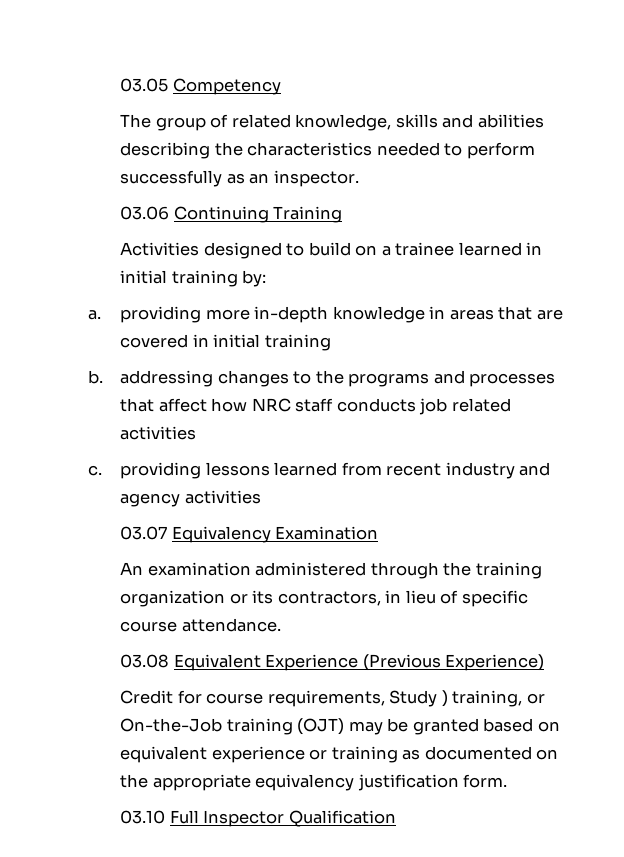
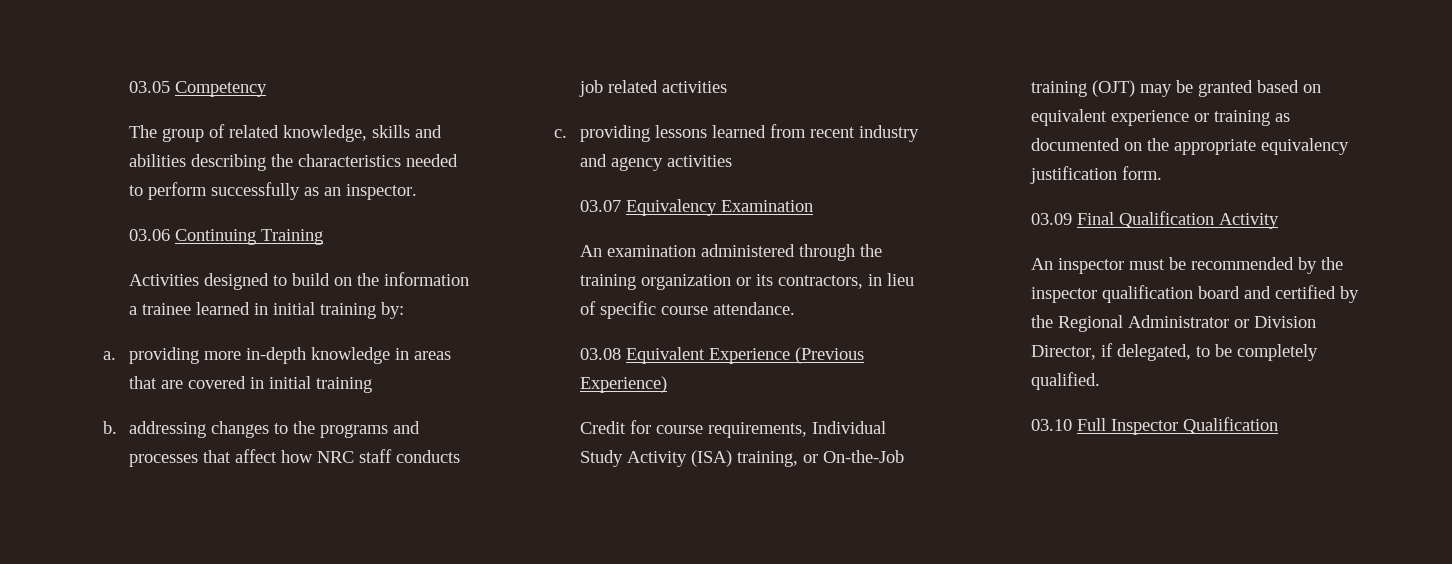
(378, 250) none -> [357,272,470,286] the information
[389,690,448,707] Study ) -> [812,421,887,434] [580,450,733,467] Individual Study Activity (ISA)
(508, 781) none -> [1031,211,1280,229] [1031,257,1344,274] [1031,285,1360,303] [1031,315,1317,332] [1031,343,1319,361] [1031,372,1101,390] // 03.09 Final Qualification Activity // An inspector must be recommended by the inspector qualification board and certified by the Regional Administrator or Division Director, if delegated, to be completely qualified.

